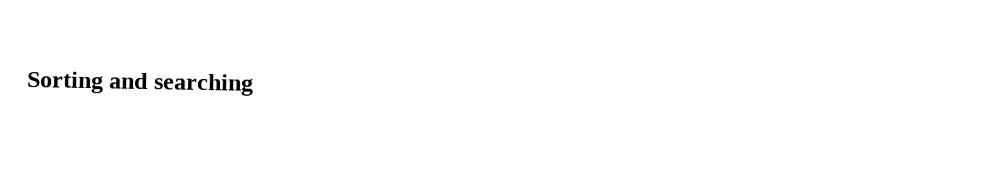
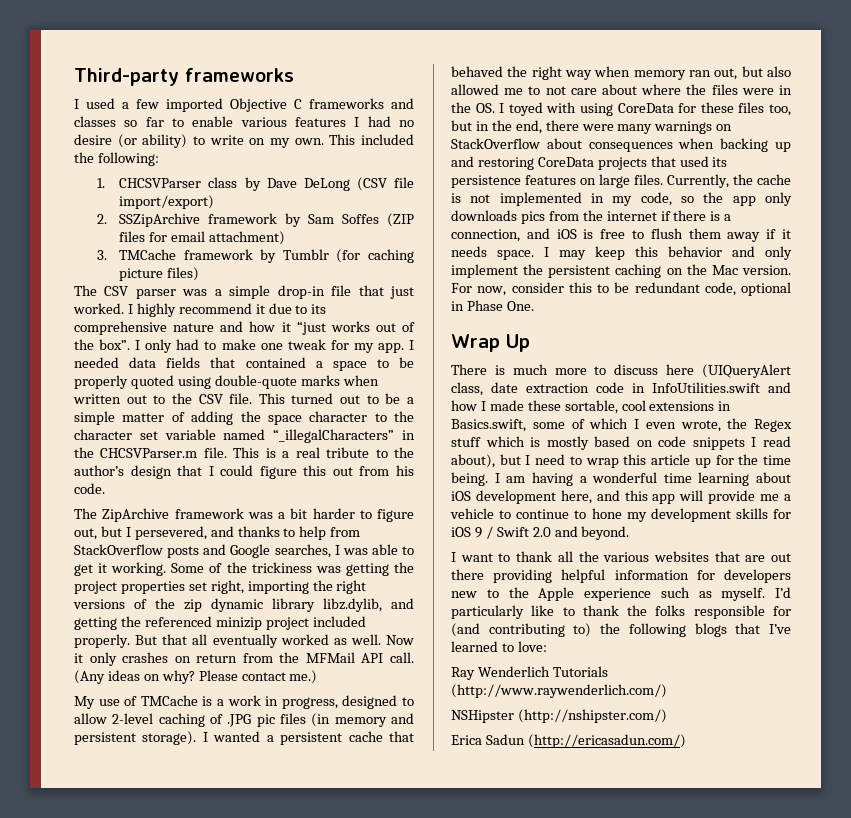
[26,70,254,96] Sorting and searching -> [74,68,294,86] [74,98,414,112] [74,116,414,127] [74,134,414,148] [74,152,159,166] [96,177,414,191] [119,195,215,209] [96,213,414,227] [119,231,286,245] [96,249,414,263] [119,267,200,281] [74,285,415,299] [73,303,327,317] [74,321,415,335] [74,339,414,353] [74,357,414,371] [74,375,379,389] [73,393,414,404] [74,411,414,425] [74,429,416,443] [74,447,415,458] [74,465,414,479] [74,483,105,494] [74,508,414,522] [74,526,361,540] [74,544,414,558] [74,562,414,576] [74,580,367,594] [73,598,414,612] [74,616,366,630] [74,634,414,648] [74,652,414,666] [74,670,318,684] [74,695,414,709] [74,713,414,727] [74,731,415,745] [451,66,791,80] [451,84,792,95] [451,102,791,116] [451,120,733,134] [451,138,791,152] [451,156,728,170] [451,174,791,188] [451,192,792,206] [451,210,732,224] [451,228,791,242] [451,246,792,260] [451,264,791,278] [451,282,791,296] [451,300,534,311] [451,334,530,352] [451,364,791,378] [451,382,791,396] [451,400,732,414] [451,418,792,432] [451,436,791,450] [451,454,791,468] [451,472,791,486] [451,490,791,504] [450,508,791,522] [451,526,630,540] [451,551,791,562] [451,569,791,583] [451,587,791,601] [451,605,791,619] [451,623,791,637] [451,641,547,652] [451,666,608,680] [451,684,667,698] [451,709,667,723] [451,734,686,748] Third-party frameworks // I used a few imported Objective C frameworks and classes so far to enable various features I had no desire (or ability) to write on my own. This included the following: // 1. CHCSVParser class by Dave DeLong (CSV file import/export) // 2. SSZipArchive framework by Sam Soffes (ZIP files for email attachment) // 3. TMCache framework by Tumblr (for caching picture files) // The CSV parser was a simple drop-in file that just worked. I highly recommend it due to its comprehensive nature and how it “just works out of the box”. I only had to make one tweak for my app. I needed data fields that contained a space to be properly quoted using double-quote marks when written out to the CSV file. This turned out to be a simple matter of adding the space character to the character set variable named “_illegalCharacters” in the CHCSVParser.m file. This is a real tribute to the author’s design that I could figure this out from his code. // The ZipArchive framework was a bit harder to figure out, but I persevered, and thanks to help from StackOverflow posts and Google searches, I was able to get it working. Some of the trickiness was getting the project properties set right, importing the right versions of the zip dynamic library libz.dylib, and getting the referenced minizip project included properly. But that all eventually worked as well. Now it only crashes on return from the MFMail API call. (Any ideas on why? Please contact me.) // My use of TMCache is a work in progress, designed to allow 2-level caching of .JPG pic files (in memory and persistent storage). I wanted a persistent cache that behaved the right way when memory ran out, but also allowed me to not care about where the files were in the OS. I toyed with using CoreData for these files too, but in the end, there were many warnings on StackOverflow about consequences when backing up and restoring CoreData projects that used its persistence features on large files. Currently, the cache is not implemented in my code, so the app only downloads pics from the internet if there is a connection, and iOS is free to flush them away if it needs space. I may keep this behavior and only implement the persistent caching on the Mac version. For now, consider this to be redundant code, optional in Phase One. // Wrap Up // There is much more to discuss here (UIQueryAlert class, date extraction code in InfoUtilities.swift and how I made these sortable, cool extensions in Basics.swift, some of which I even wrote, the Regex stuff which is mostly based on code snippets I read about), but I need to wrap this article up for the time being. I am having a wonderful time learning about iOS development here, and this app will provide me a vehicle to continue to hone my development skills for iOS 9 / Swift 2.0 and beyond. // I want to thank all the various websites that are out there providing helpful information for developers new to the Apple experience such as myself. I’d particularly like to thank the folks responsible for (and contributing to) the following blogs that I’ve learned to love: // Ray Wenderlich Tutorials (http://www.raywenderlich.com/) // NSHipster (http://nshipster.com/) // Erica Sadun (http://ericasadun.com/)

